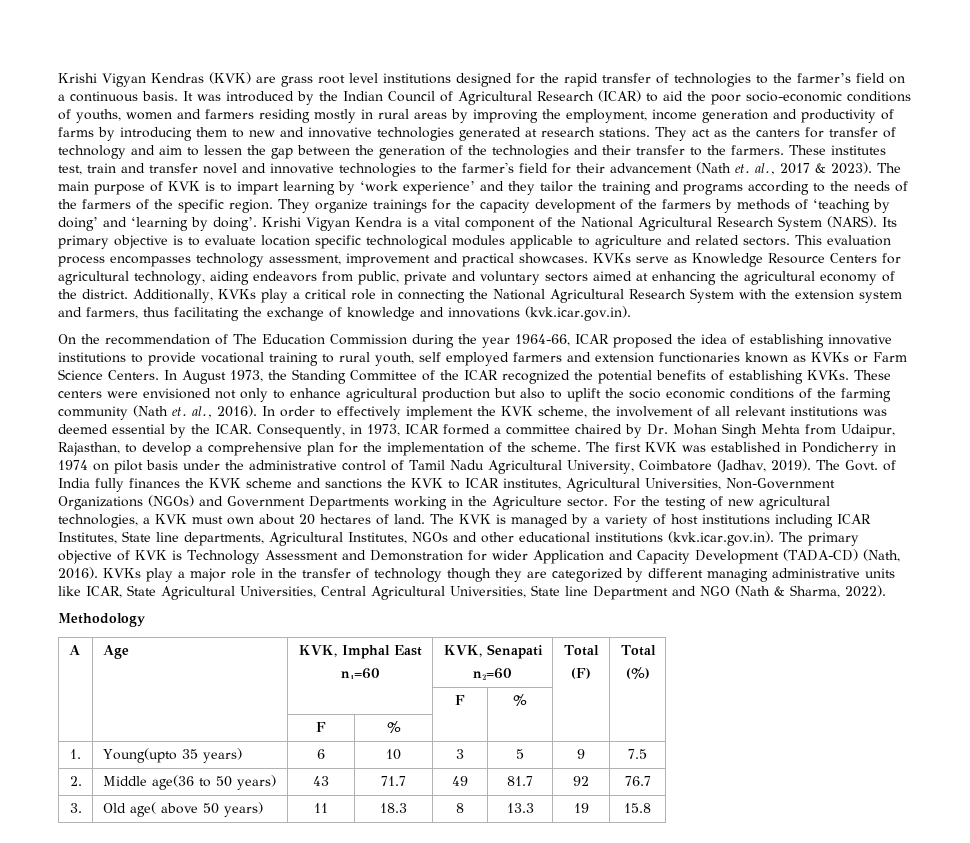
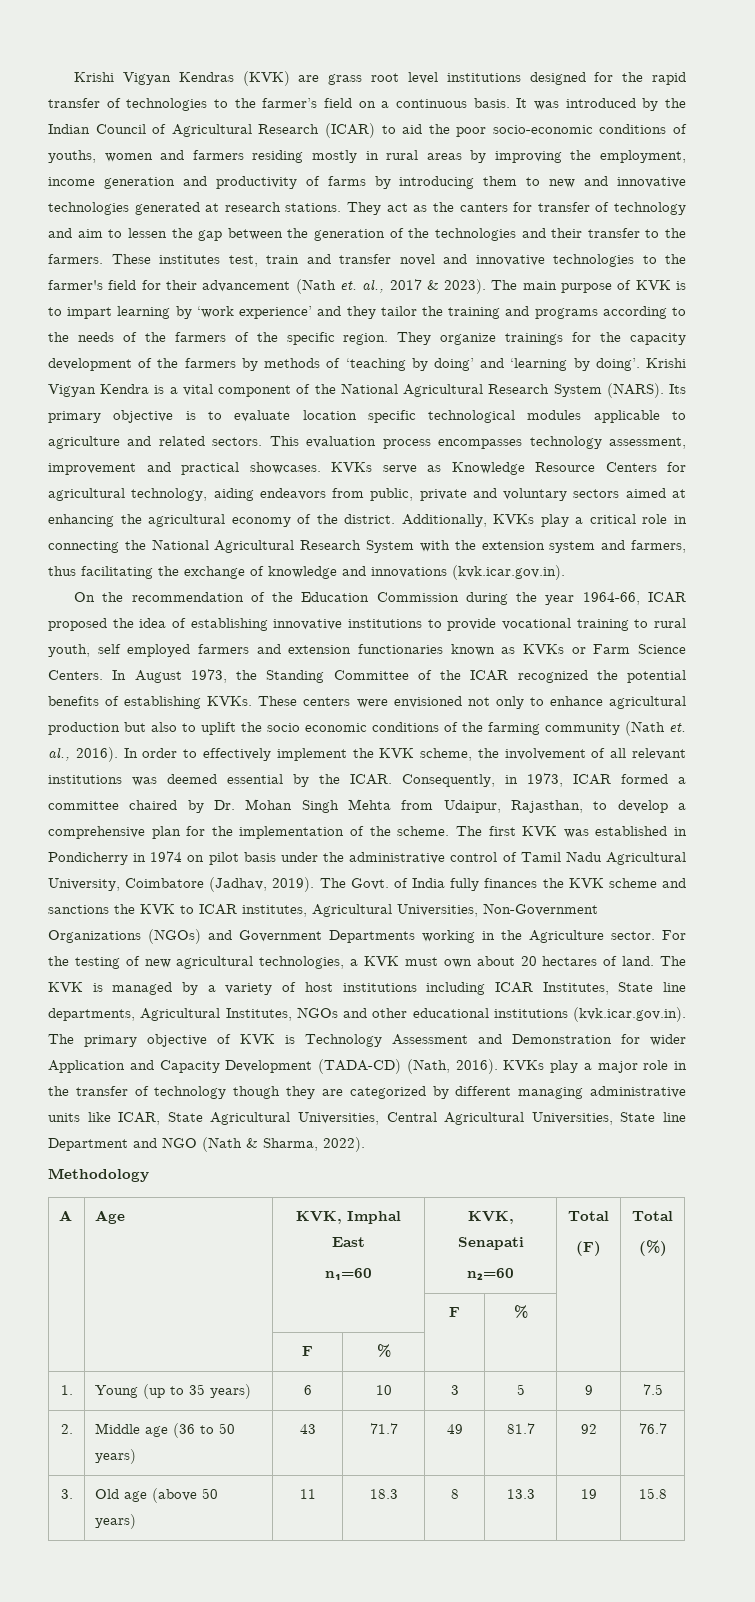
[233,334,257,344] The -> [272,592,294,602] the
[102,748,177,763] Young(upto -> [95,1384,185,1399] Young (up to
[151,775,194,790] age(36 -> [145,1423,196,1438] age (36
[129,802,198,817] age( above -> [124,1488,198,1503] age (above

